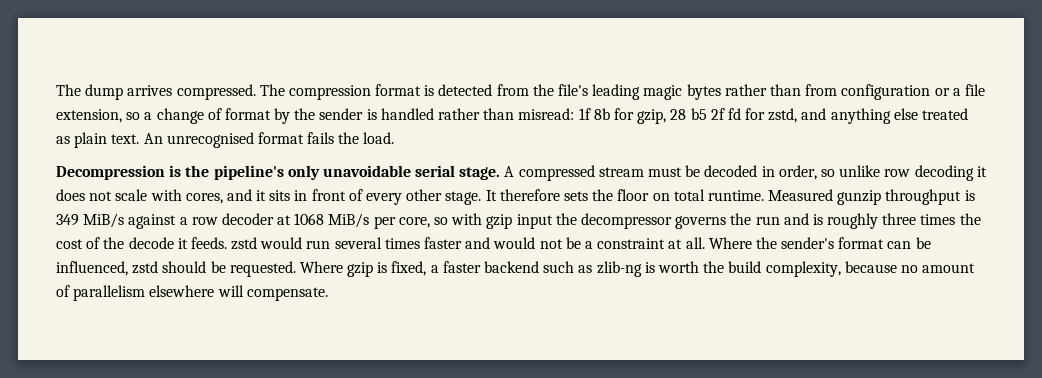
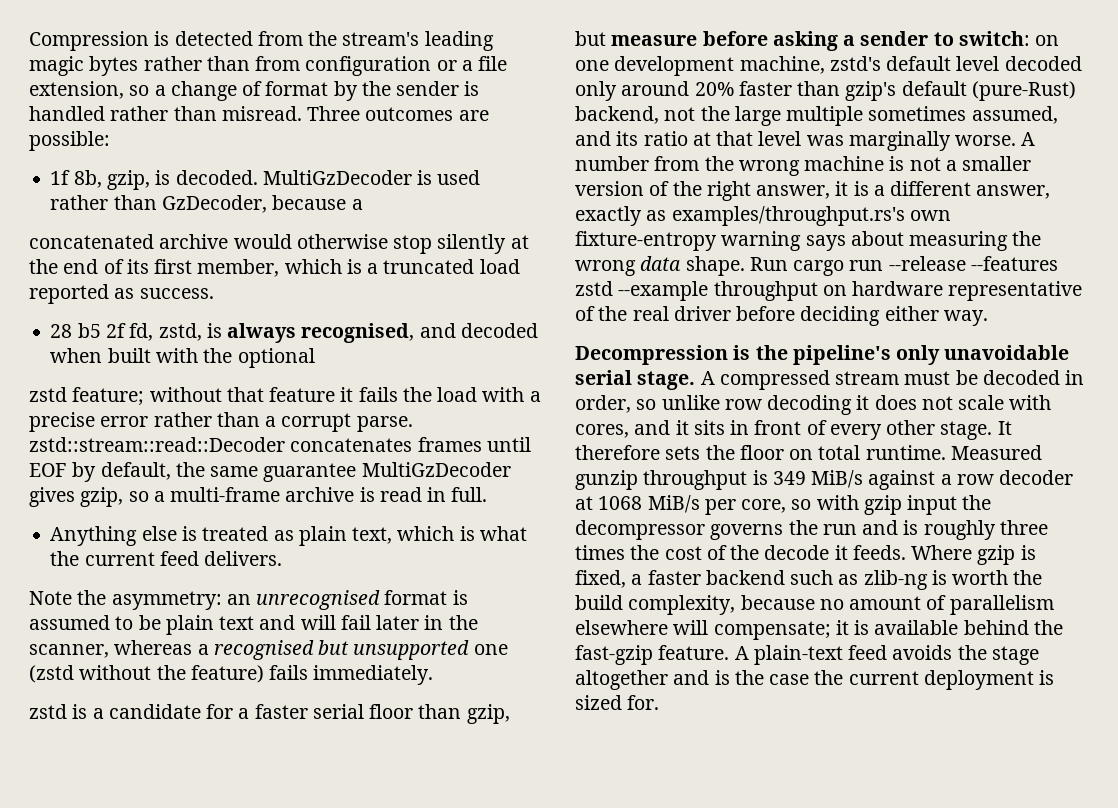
[56,84,422,100] The dump arrives compressed. The compression format -> [29,31,149,51] Compression
[558,84,589,96] file's -> [342,32,420,46] stream's
[518,108,968,124] [56,132,395,148] misread: 1f 8b for gzip, 28 b5 2f fd for zstd, and anything else treated as plain text. An unrecognised format fails the load. -> [221,106,489,121] [29,131,110,151] [50,170,481,190] [50,195,363,213] [29,234,529,254] [29,259,520,277] [29,284,214,304] [50,323,538,343] [50,348,315,368] [29,387,541,406] [29,412,413,432] [29,437,531,452] [29,462,511,482] [29,487,488,507] [50,526,527,546] [50,551,283,566] [29,590,468,610] [29,615,478,635] [29,640,508,660] [29,665,434,685] [29,704,510,724] [575,31,1060,51] [575,56,1082,76] [575,81,1076,101] [575,106,1058,126] [575,131,1036,151] [575,156,1032,176] [575,181,1051,201] [575,206,951,226] [575,231,1042,251] [575,256,1058,276] [575,281,1083,301] [575,306,988,326] misread. Three outcomes are possible: // 1f 8b, gzip, is decoded. MultiGzDecoder is used rather than GzDecoder, because a // concatenated archive would otherwise stop silently at the end of its first member, which is a truncated load reported as success. // 28 b5 2f fd, zstd, is always recognised, and decoded when built with the optional // zstd feature; without that feature it fails the load with a precise error rather than a corrupt parse. zstd::stream::read::Decoder concatenates frames until EOF by default, the same guarantee MultiGzDecoder gives gzip, so a multi-frame archive is read in full. // Anything else is treated as plain text, which is what the current feed delivers. // Note the asymmetry: an unrecognised format is assumed to be plain text and will fail later in the scanner, whereas a recognised but unsupported one (zstd without the feature) fails immediately. // zstd is a candidate for a faster serial floor than gzip, but measure before asking a sender to switch: on one development machine, zstd's default level decoded only around 20% faster than gzip's default (pure-Rust) backend, not the large multiple sometimes assumed, and its ratio at that level was marginally worse. A number from the wrong machine is not a smaller version of the right answer, it is a different answer, exactly as examples/throughput.rs's own fixture-entropy warning says about measuring the wrong data shape. Run cargo run --release --features zstd --example throughput on hardware representative of the real driver before deciding either way.
[231,237,931,250] [56,261,296,277] zstd would run several times faster and would not be a constraint at all. Where the sender's format can be influenced, zstd should be requested. -> (906, 552) none
[246,287,328,301] compensate. -> [713,620,1063,640] [575,645,1039,665] [575,670,1055,690] [575,695,660,710] compensate; it is available behind the fast-gzip feature. A plain-text feed avoids the stage altogether and is the case the current deployment is sized for.

